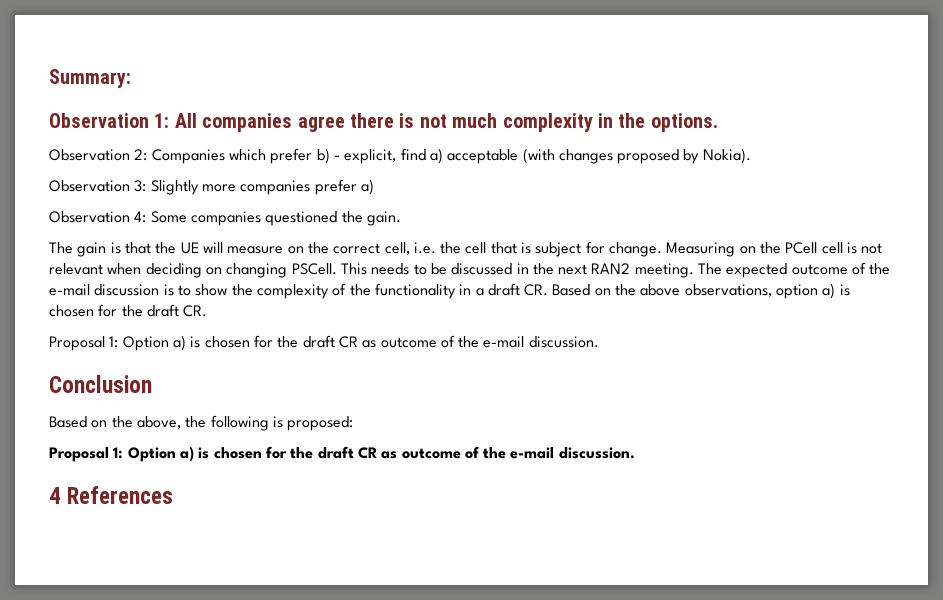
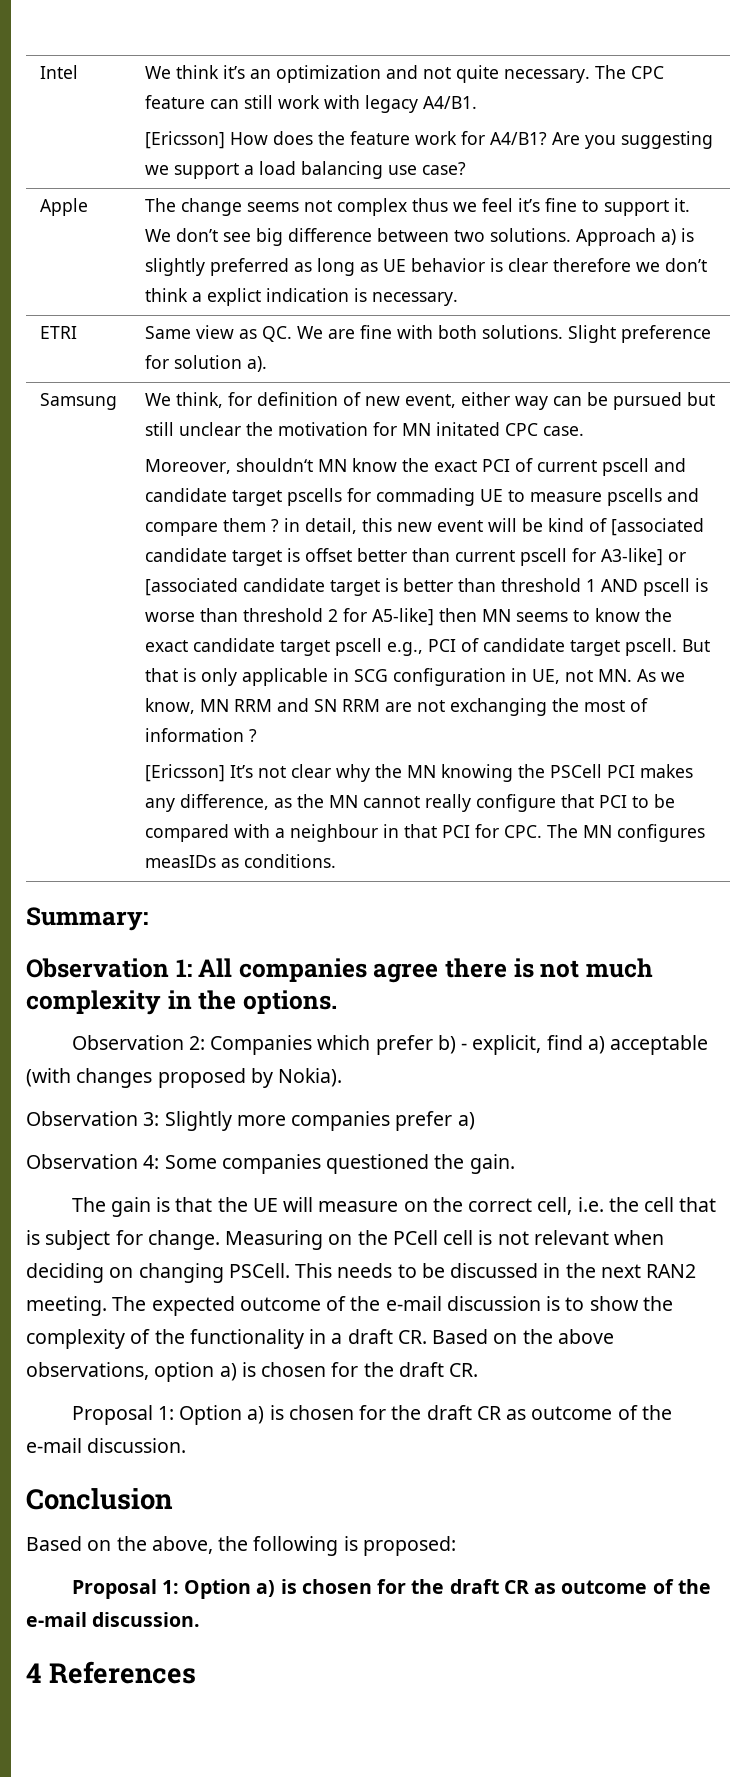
(49, 78) none -> [39,65,78,79] [144,65,664,83] [144,95,477,113] [144,131,713,149] [144,161,466,179] [39,198,88,216] [144,198,690,216] [144,228,694,246] [144,258,707,276] [144,288,458,306] [39,326,77,339] [144,325,711,343] [144,355,267,372] [39,393,117,410] [144,392,715,410] [144,422,584,436] [144,458,686,476] [144,488,699,506] [144,518,704,536] [144,548,686,566] [144,578,708,596] [144,608,672,626] [144,638,710,656] [144,668,685,686] [144,698,648,716] [144,728,257,742] [144,764,693,782] [144,794,675,812] [144,824,705,842] [144,854,336,868] Intel | We think it’s an optimization and not quite necessary. The CPC feature can still work with legacy A4/B1. // [Ericsson] How does the feature work for A4/B1? Are you suggesting we support a load balancing use case? // Apple | The change seems not complex thus we feel it’s fine to support it. We don’t see big difference between two solutions. Approach a) is slightly preferred as long as UE behavior is clear therefore we don’t think a explict indication is necessary. // ETRI | Same view as QC. We are fine with both solutions. Slight preference for solution a). // Samsung | We think, for definition of new event, either way can be pursued but still unclear the motivation for MN initated CPC case. // Moreover, shouldn‘t MN know the exact PCI of current pscell and candidate target pscells for commading UE to measure pscells and compare them ? in detail, this new event will be kind of [associated candidate target is offset better than current pscell for A3-like] or [associated candidate target is better than threshold 1 AND pscell is worse than threshold 2 for A5-like] then MN seems to know the exact candidate target pscell e.g., PCI of candidate target pscell. But that is only applicable in SCG configuration in UE, not MN. As we know, MN RRM and SN RRM are not exchanging the most of information ? // [Ericsson] It’s not clear why the MN knowing the PSCell PCI makes any difference, as the MN cannot really configure that PCI to be compared with a neighbour in that PCI for CPC. The MN configures measIDs as conditions. //

